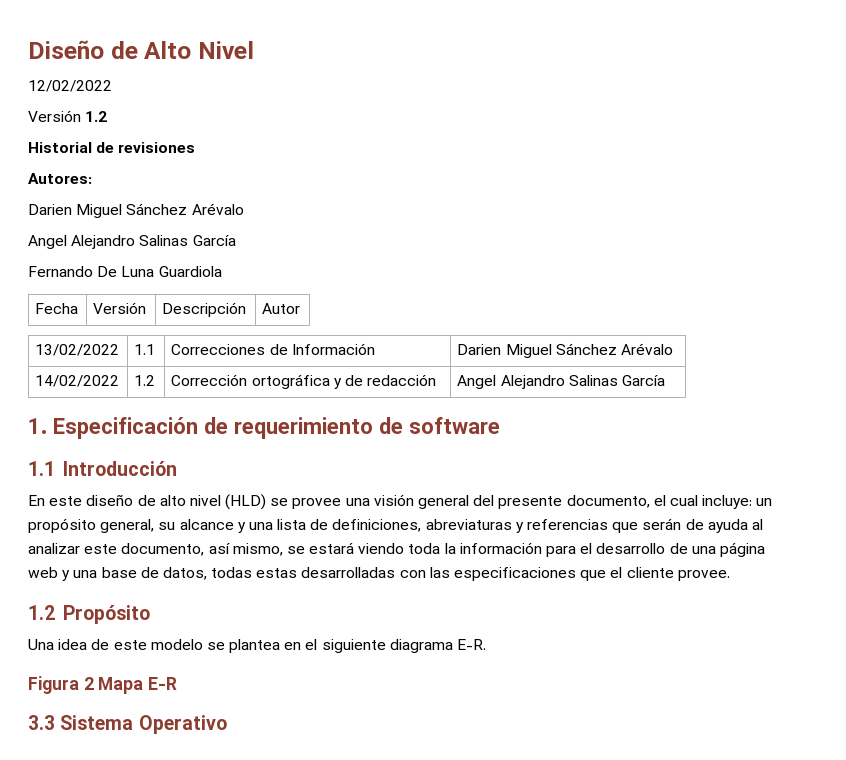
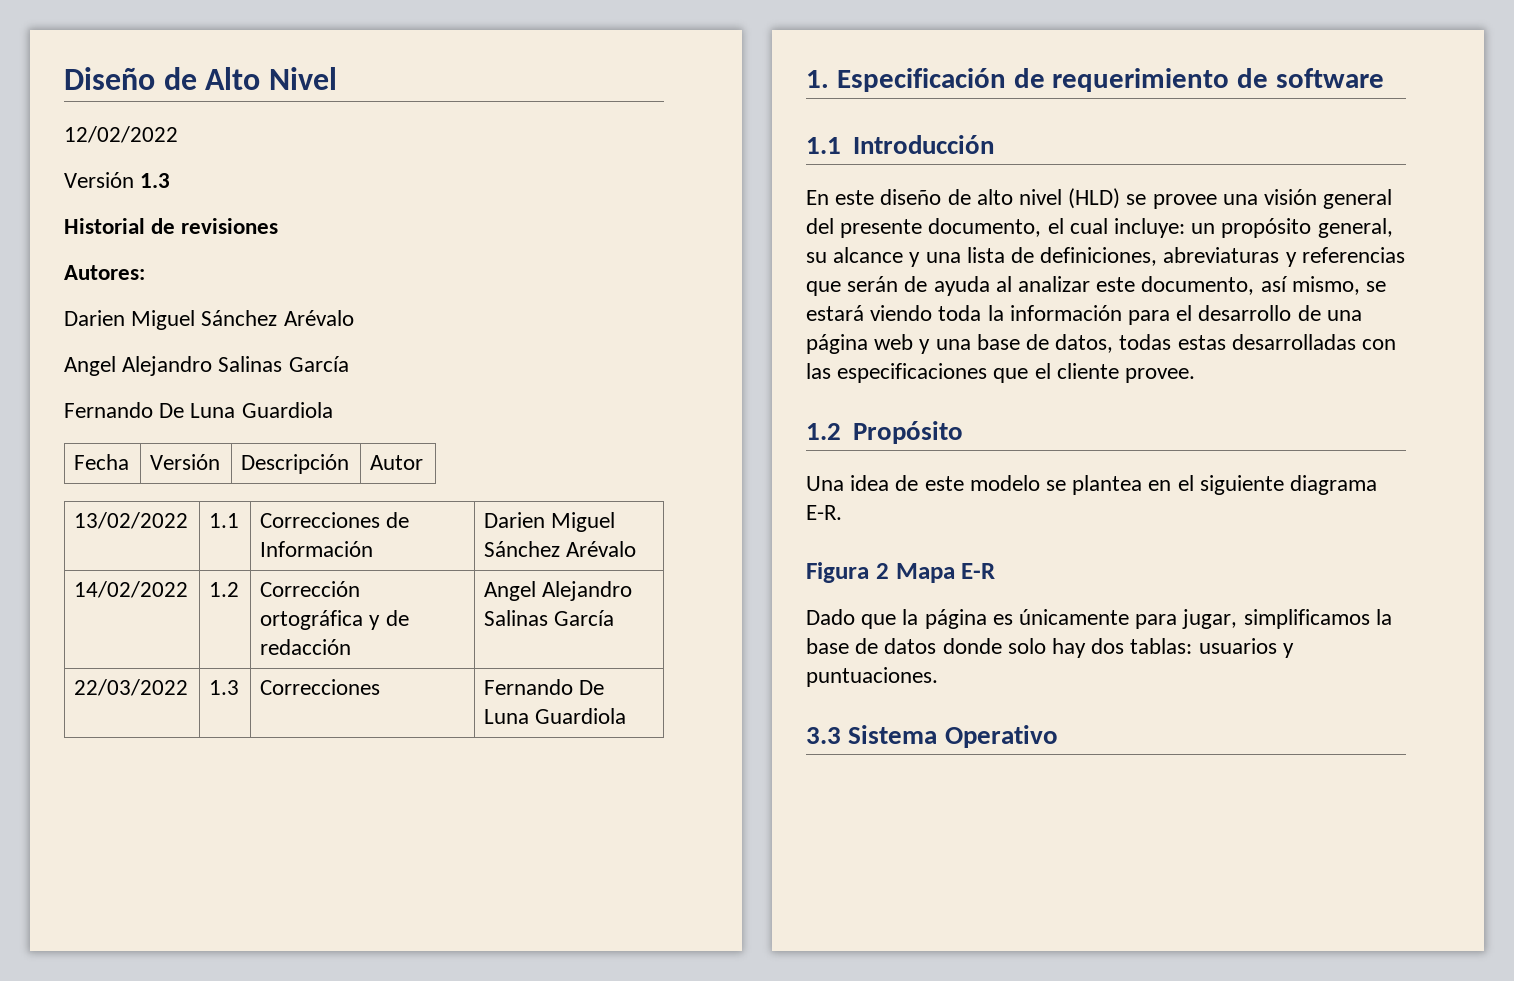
[85,111,108,122] 1.2 -> [140,173,171,188] 1.3
(665, 380) none -> [74,679,189,696] [209,680,240,695] [260,679,381,695] [484,679,605,695] [484,708,627,724] // 22/03/2022 | 1.3 | Correcciones | Fernando De Luna Guardiola
(178, 683) none -> [806,609,1392,629] [806,638,1294,658] [806,667,938,687] // Dado que la página es únicamente para jugar, simplificamos la base de datos donde solo hay dos tablas: usuarios y puntuaciones.

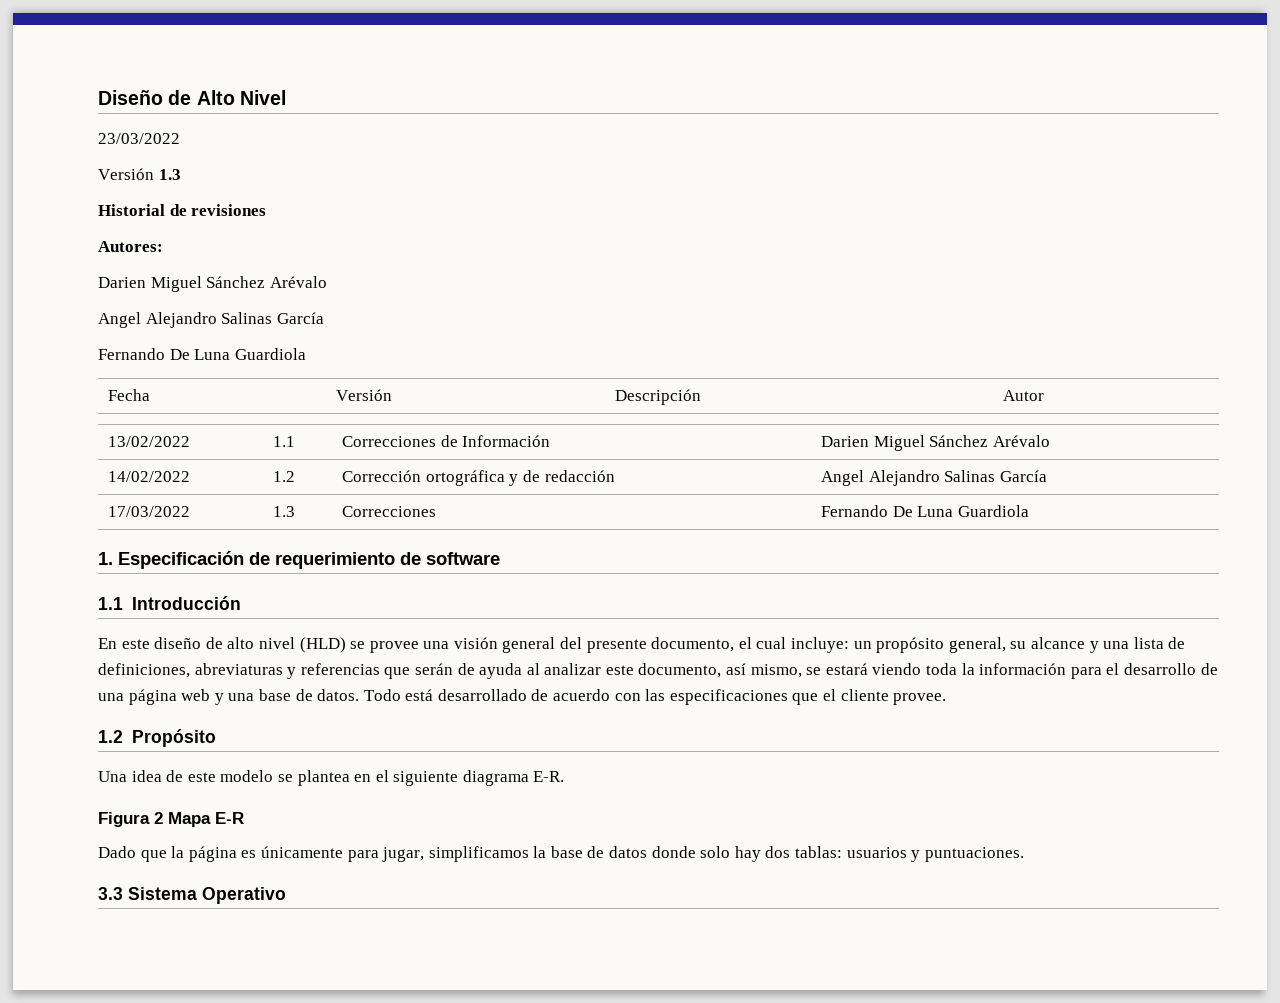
[64,126,178,143] 12/02/2022 -> [98,133,180,144] 23/03/2022
[74,679,189,696] 22/03/2022 -> [108,506,191,517] 17/03/2022
[1055,334,1356,353] datos, todas estas desarrolladas -> [317,689,611,701] datos. Todo está desarrollado de acuerdo

